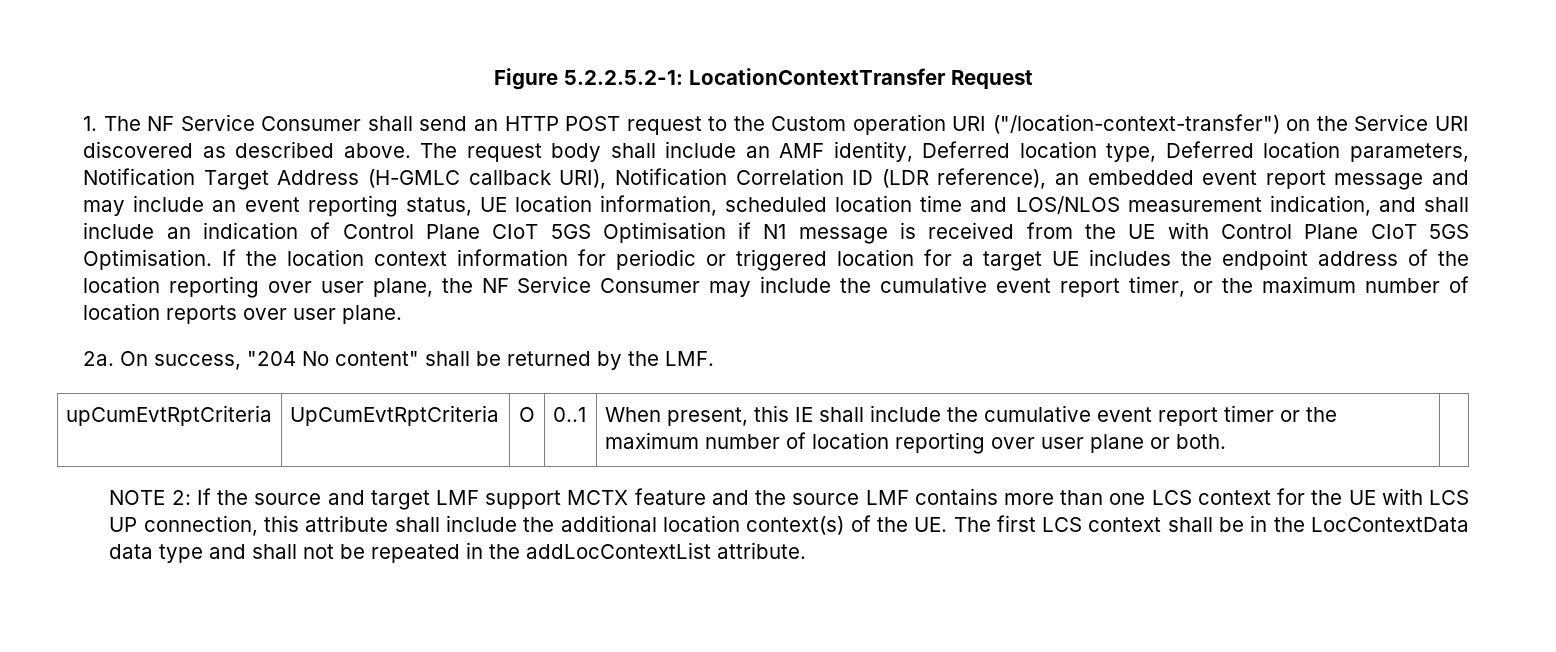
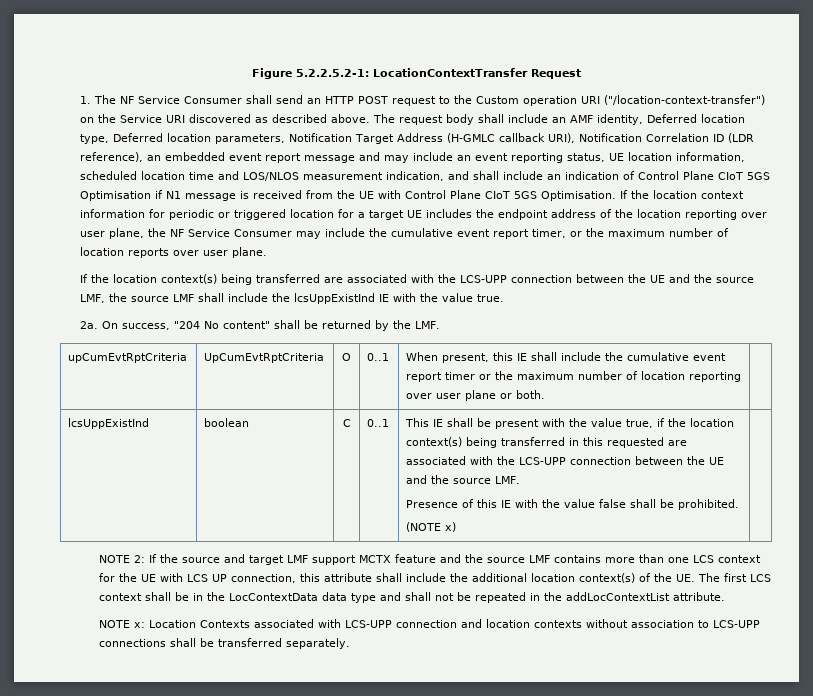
(403, 314) none -> [79,274,754,285] [79,293,504,304] // If the location context(s) being transferred are associated with the LCS-UPP connection between the UE and the source LMF, the source LMF shall include the lcsUppExistInd IE with the value true.
(1226, 441) none -> [68,418,150,429] [204,418,250,427] [342,419,351,427] [367,419,390,427] [405,418,735,429] [406,437,688,448] [406,456,725,465] [406,475,521,484] [406,499,740,510] [406,522,457,532] // lcsUppExistInd | boolean | C | 0..1 | This IE shall be present with the value true, if the location context(s) being transferred in this requested are associated with the LCS-UPP connection between the UE and the source LMF. // Presence of this IE with the value false shall be prohibited. // (NOTE x) |
(807, 550) none -> [99,619,761,628] [99,638,351,649] // NOTE x: Location Contexts associated with LCS-UPP connection and location contexts without association to LCS-UPP connections shall be transferred separately.

